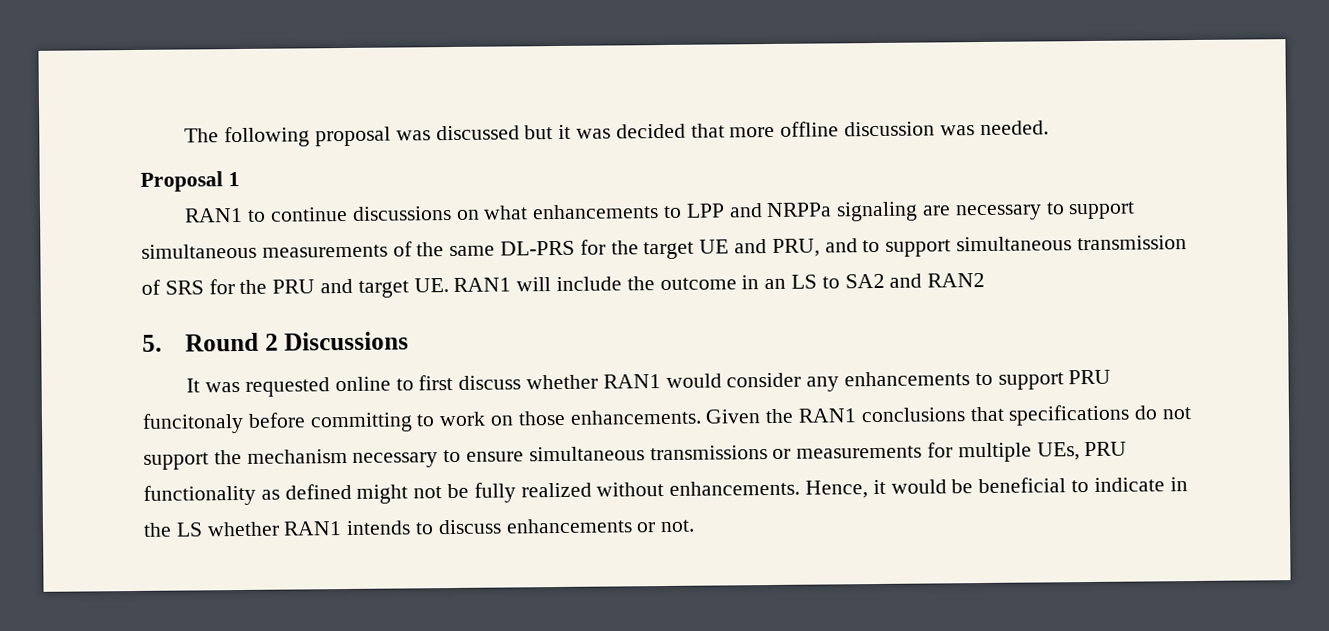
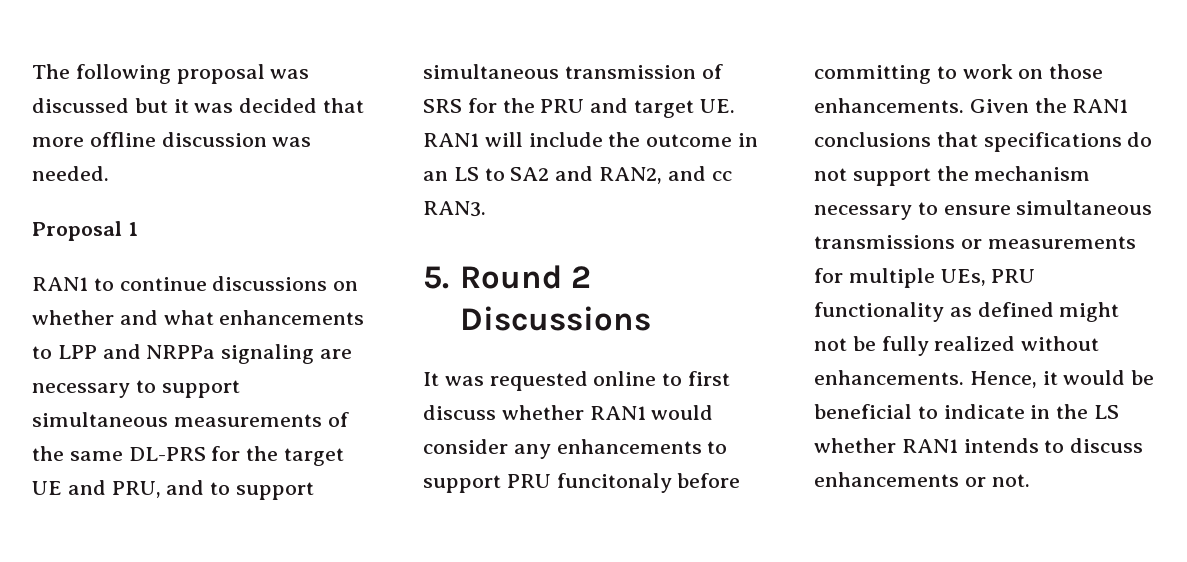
(480, 214) none -> [32,310,158,325] whether and
[927,272,986,288] RAN2 -> [599,166,732,184] [423,201,486,217] RAN2, and cc RAN3.

